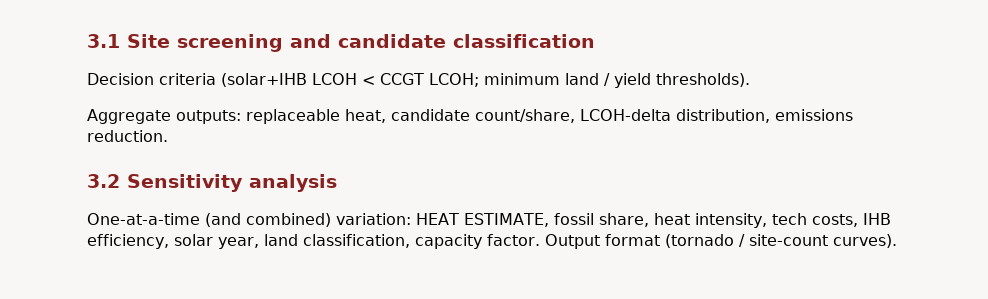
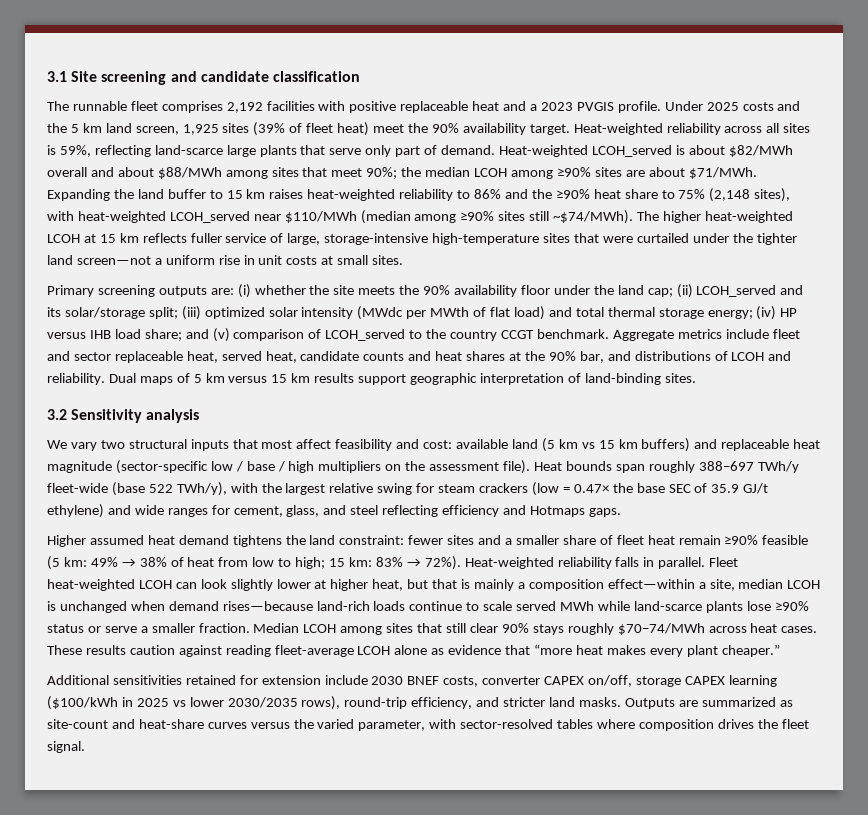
[87,73,750,88] [87,109,853,124] [87,130,168,142] [87,174,337,192] [87,213,891,228] [87,234,897,249] Decision criteria (solar+IHB LCOH < CCGT LCOH; minimum land / yield thresholds). // Aggregate outputs: replaceable heat, candidate count/share, LCOH-delta distribution, emissions reduction. // 3.2 Sensitivity analysis // One-at-a-time (and combined) variation: HEAT ESTIMATE, fossil share, heat intensity, tech costs, IHB efficiency, solar year, land classification, capacity factor. Output format (tornado / site-count curves). -> [47,101,801,113] [47,122,811,136] [47,145,793,157] [47,167,757,179] [47,188,791,202] [47,210,793,224] [47,233,797,245] [47,255,404,265] [47,284,804,298] [47,306,798,320] [47,328,800,342] [47,351,792,363] [47,373,696,385] [47,409,200,423] [47,438,821,452] [47,460,799,474] [47,482,769,496] [47,504,621,518] [47,535,809,547] [47,556,739,570] [47,579,821,591] [47,601,809,613] [47,623,818,635] [47,644,780,657] [47,675,777,687] [47,696,793,710] [47,719,809,731] [47,741,85,753] The runnable fleet comprises 2,192 facilities with positive replaceable heat and a 2023 PVGIS profile. Under 2025 costs and the 5 km land screen, 1,925 sites (39% of fleet heat) meet the 90% availability target. Heat-weighted reliability across all sites is 59%, reflecting land-scarce large plants that serve only part of demand. Heat-weighted LCOH_served is about $82/MWh overall and about $88/MWh among sites that meet 90%; the median LCOH among ≥90% sites are about $71/MWh. Expanding the land buffer to 15 km raises heat-weighted reliability to 86% and the ≥90% heat share to 75% (2,148 sites), with heat-weighted LCOH_served near $110/MWh (median among ≥90% sites still ~$74/MWh). The higher heat-weighted LCOH at 15 km reflects fuller service of large, storage-intensive high-temperature sites that were curtailed under the tighter land screen—not a uniform rise in unit costs at small sites. // Primary screening outputs are: (i) whether the site meets the 90% availability floor under the land cap; (ii) LCOH_served and its solar/storage split; (iii) optimized solar intensity (MWdc per MWth of flat load) and total thermal storage energy; (iv) HP versus IHB load share; and (v) comparison of LCOH_served to the country CCGT benchmark. Aggregate metrics include fleet and sector replaceable heat, served heat, candidate counts and heat shares at the 90% bar, and distributions of LCOH and reliability. Dual maps of 5 km versus 15 km results support geographic interpretation of land-binding sites. // 3.2 Sensitivity analysis // We vary two structural inputs that most affect feasibility and cost: available land (5 km vs 15 km buffers) and replaceable heat magnitude (sector-specific low / base / high multipliers on the assessment file). Heat bounds span roughly 388–697 TWh/y fleet-wide (base 522 TWh/y), with the largest relative swing for steam crackers (low = 0.47× the base SEC of 35.9 GJ/t ethylene) and wide ranges for cement, glass, and steel reflecting efficiency and Hotmaps gaps. // Higher assumed heat demand tightens the land constraint: fewer sites and a smaller share of fleet heat remain ≥90% feasible (5 km: 49% → 38% of heat from low to high; 15 km: 83% → 72%). Heat-weighted reliability falls in parallel. Fleet heat-weighted LCOH can look slightly lower at higher heat, but that is mainly a composition effect—within a site, median LCOH is unchanged when demand rises—because land-rich loads continue to scale served MWh while land-scarce plants lose ≥90% status or serve a smaller fraction. Median LCOH among sites that still clear 90% stays roughly $70–74/MWh across heat cases. These results caution against reading fleet-average LCOH alone as evidence that “more heat makes every plant cheaper.” // Additional sensitivities retained for extension include 2030 BNEF costs, converter CAPEX on/off, storage CAPEX learning ($100/kWh in 2025 vs lower 2030/2035 rows), round-trip efficiency, and stricter land masks. Outputs are summarized as site-count and heat-share curves versus the varied parameter, with sector-resolved tables where composition drives the fleet signal.

